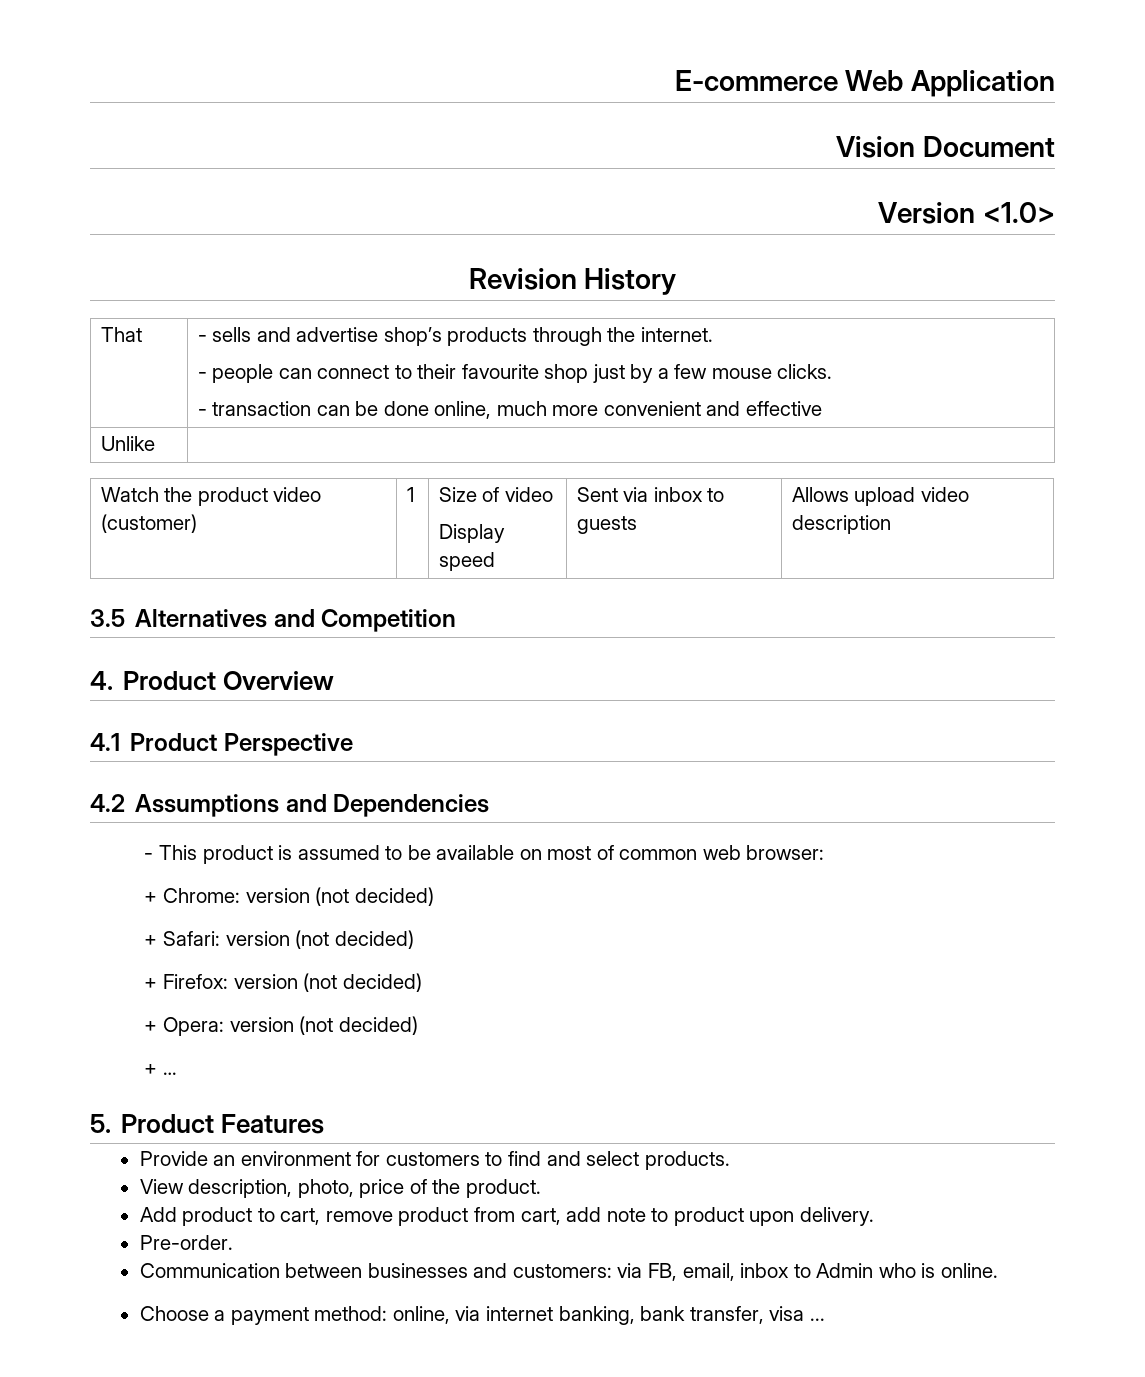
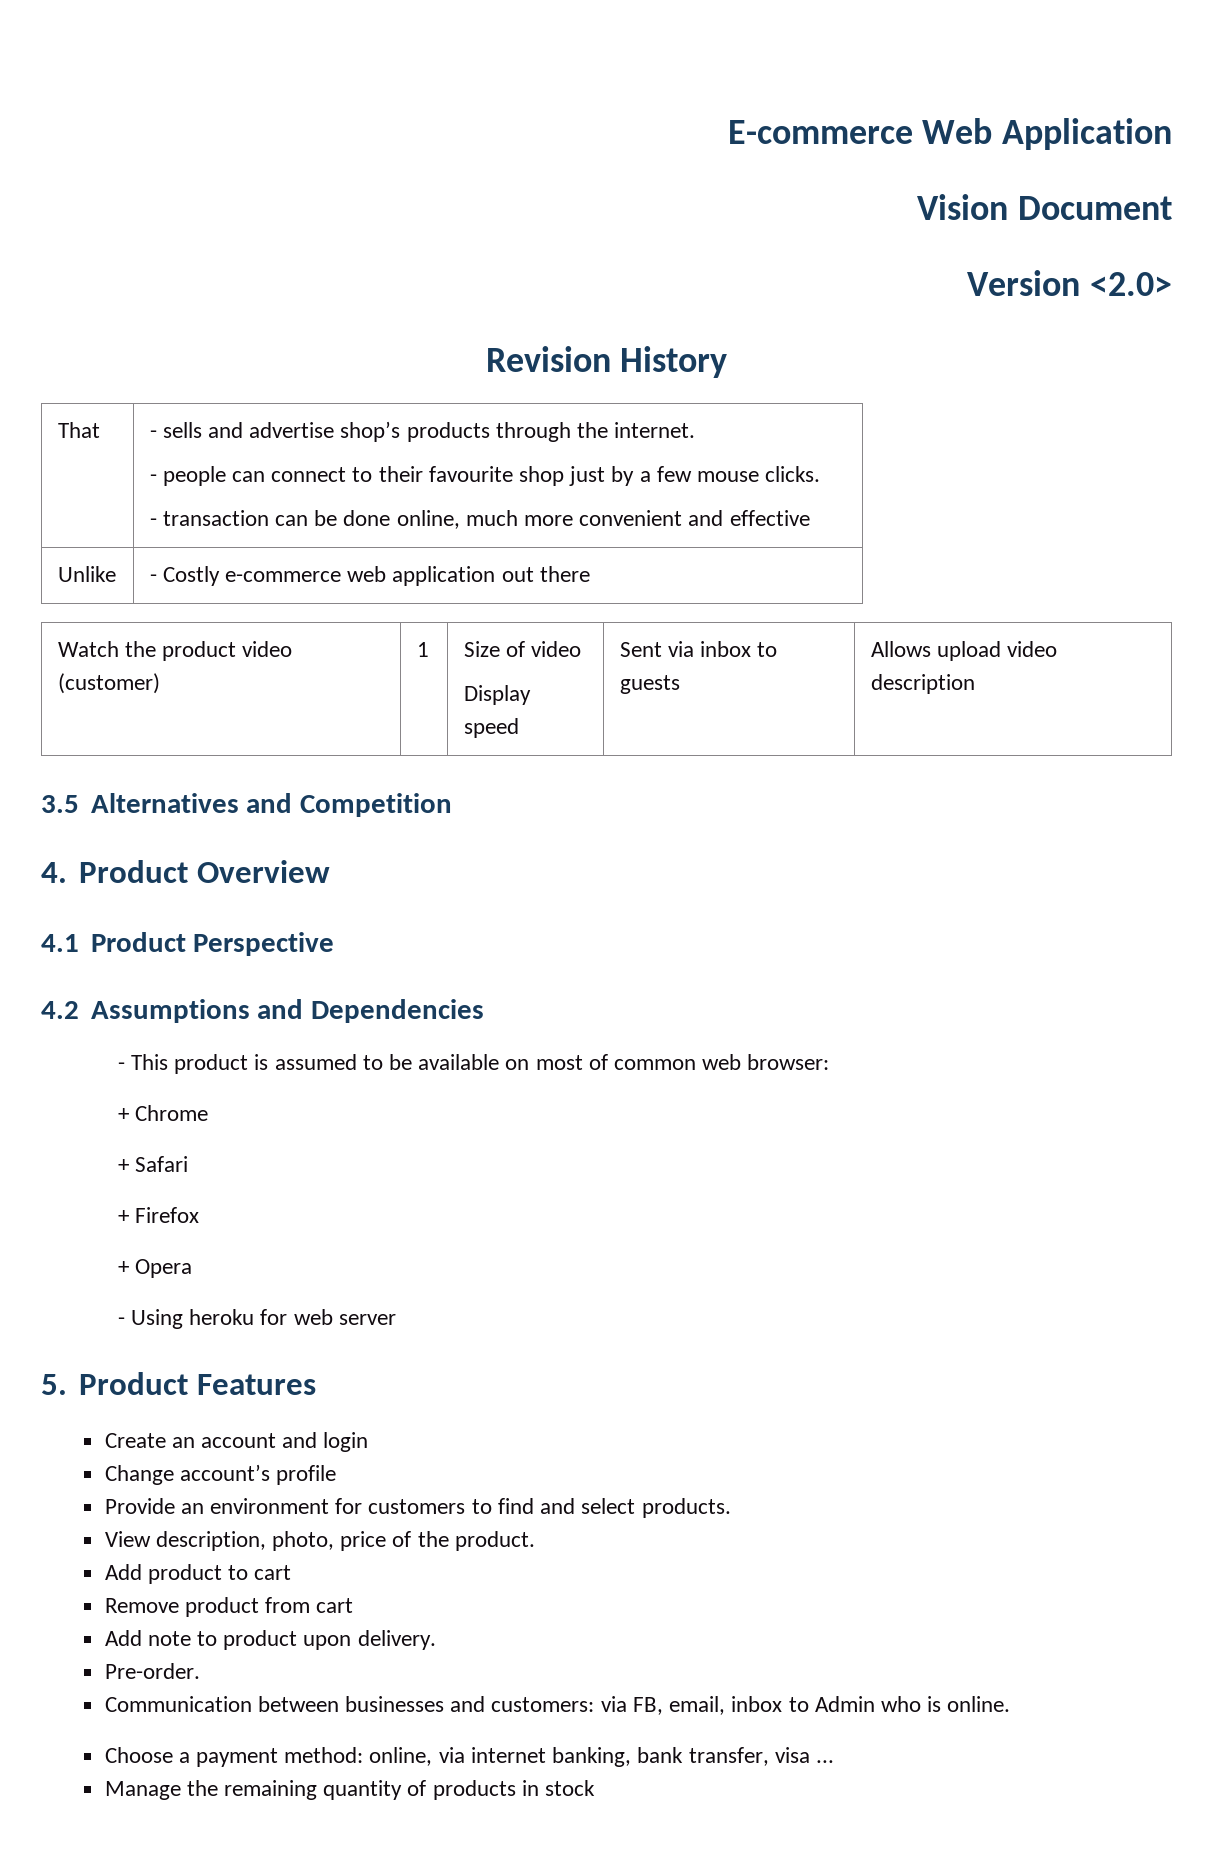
[983,202,1055,223] <1.0> -> [1090,272,1172,296] <2.0>
(155, 443) none -> [149,566,590,586] - Costly e-commerce web application out there
[163,887,434,906] [144,930,414,949] [144,973,422,992] [144,1016,418,1036] [144,1064,178,1075] [90,1114,325,1134] Chrome: version (not decided) // + Safari: version (not decided) // + Firefox: version (not decided) // + Opera: version (not decided) // + … // 5. Product Features -> [134,1105,208,1121] [117,1156,188,1172] [117,1207,199,1223] [117,1259,192,1278] [117,1309,396,1329] [41,1372,317,1395] [104,1432,369,1452] [104,1464,337,1485] Chrome // + Safari // + Firefox // + Opera // - Using heroku for web server // 5. Product Features // Create an account and login // Change account’s profile
[280,1207,602,1226] cart, remove product from cart, add -> [254,1565,292,1580] [104,1597,354,1617] [104,1630,142,1646] cart // Remove product from cart // Add
(825, 1319) none -> [104,1780,596,1800] // Manage the remaining quantity of products in stock

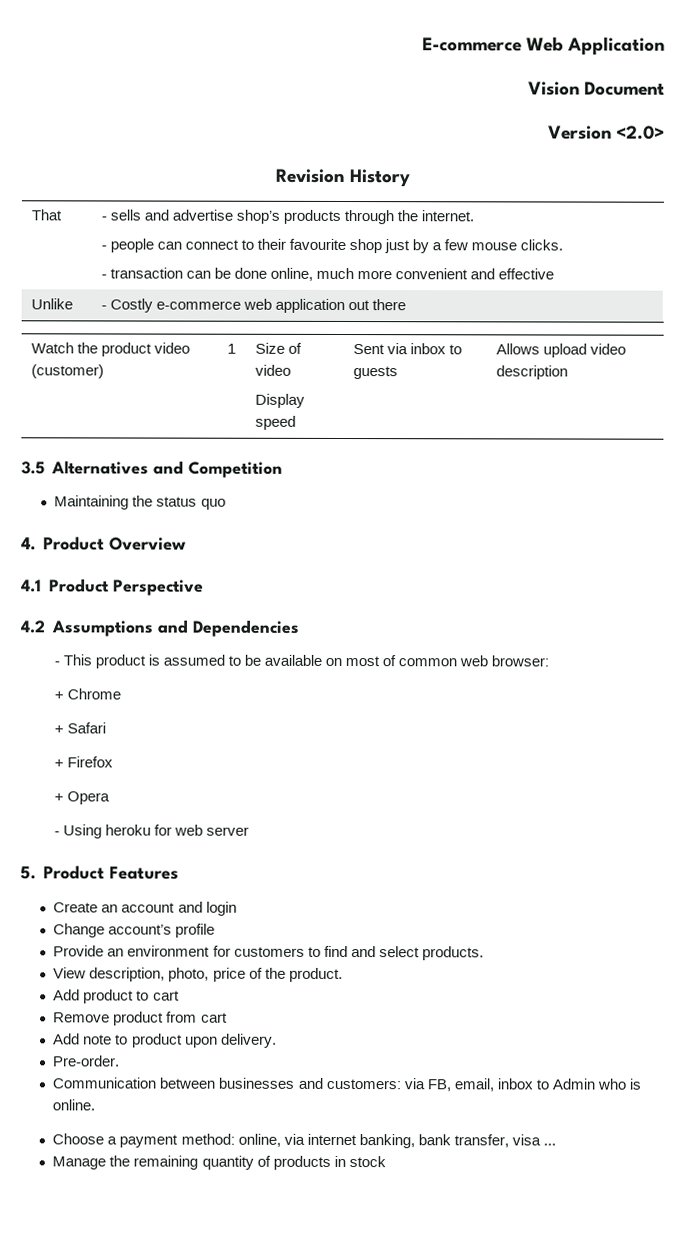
(453, 805) none -> [54,495,226,510] // Maintaining the status quo

